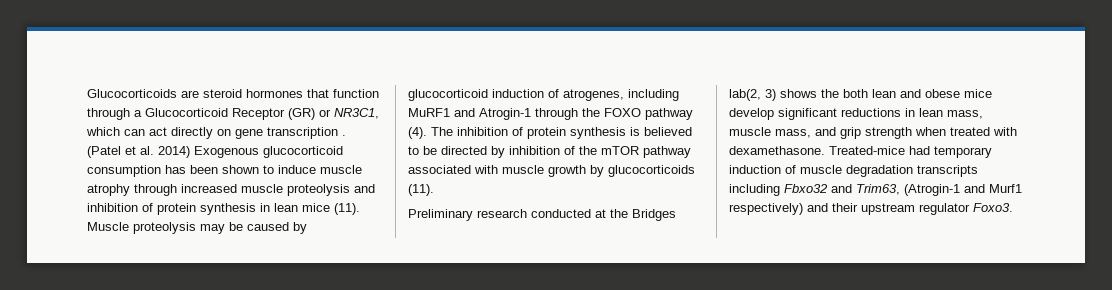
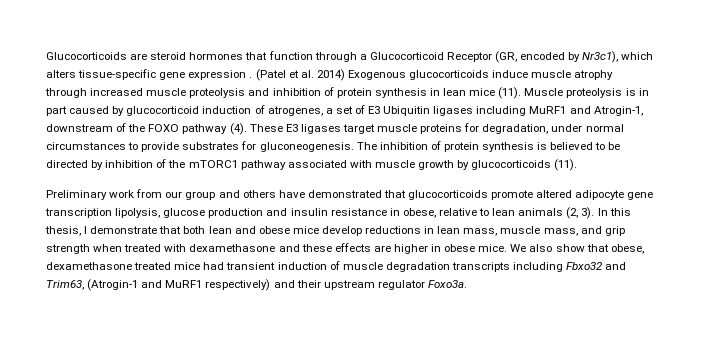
[288,108,379,120] [86,127,338,139] (GR) or NR3C1, which can act directly on gene transcription -> [495,51,654,63] [46,69,247,80] (GR, encoded by Nr3c1), which alters tissue-specific gene expression
[263,146,343,158] [87,165,274,177] glucocorticoid consumption has been shown to -> [409,70,490,80] glucocorticoids
[200,222,243,234] may be -> [625,88,649,96] [46,106,67,116] is in part
[628,89,679,101] [408,108,693,120] [408,127,427,139] including MuRF1 and Atrogin-1 through the FOXO pathway (4). -> [325,105,643,116] [46,123,624,135] [46,141,354,152] a set of E3 Ubiquitin ligases including MuRF1 and Atrogin-1, downstream of the FOXO pathway (4). These E3 ligases target muscle proteins for degradation, under normal circumstances to provide substrates for gluconeogenesis.
[601,146,639,155] mTOR -> [188,160,238,168] mTORC1
[477,209,676,221] [729,89,839,101] research conducted at the Bridges lab(2, 3) shows the -> [109,189,654,200] [45,207,631,219] [45,226,182,236] work from our group and others have demonstrated that glucocorticoids promote altered adipocyte gene transcription lipolysis, glucose production and insulin resistance in obese, relative to lean animals (2, 3). In this thesis, I demonstrate that
[778,108,837,120] significant -> (362, 231) none
[729,146,992,158] dexamethasone. Treated-mice had temporary -> [189,243,644,254] [46,262,276,270] dexamethasone and these effects are higher in obese mice. We also show that obese, dexamethasone treated mice had transient
[989,184,1022,193] Murf1 -> [165,280,203,288] MuRF1
[973,203,1013,212] Foxo3. -> [427,280,467,288] Foxo3a.

